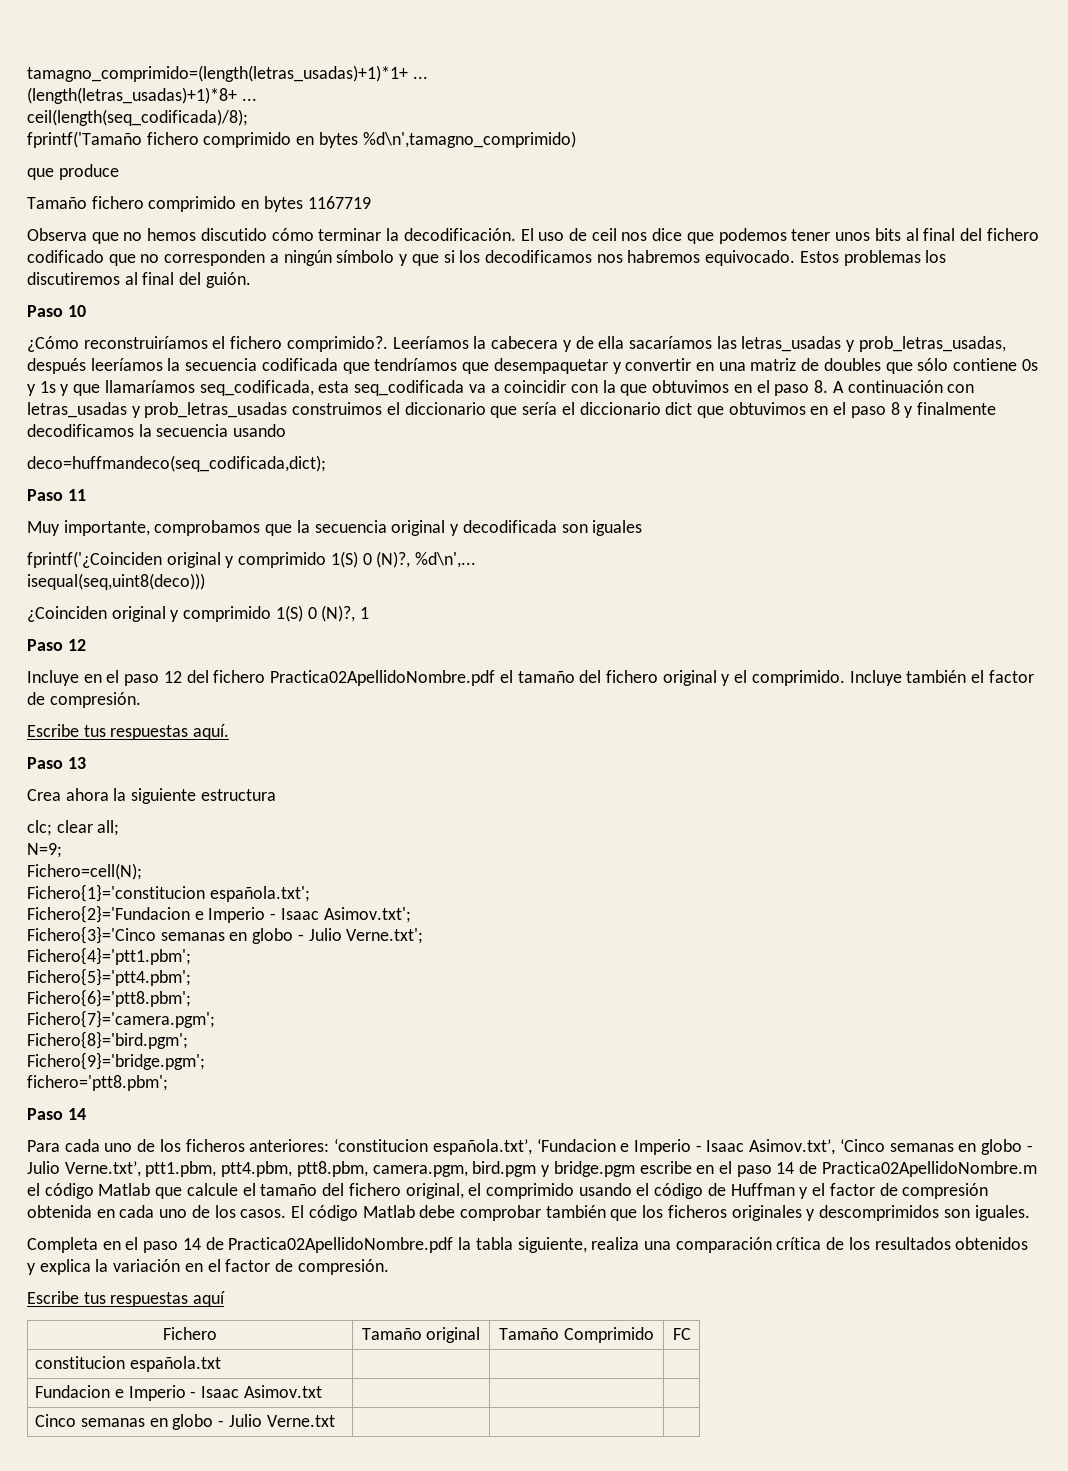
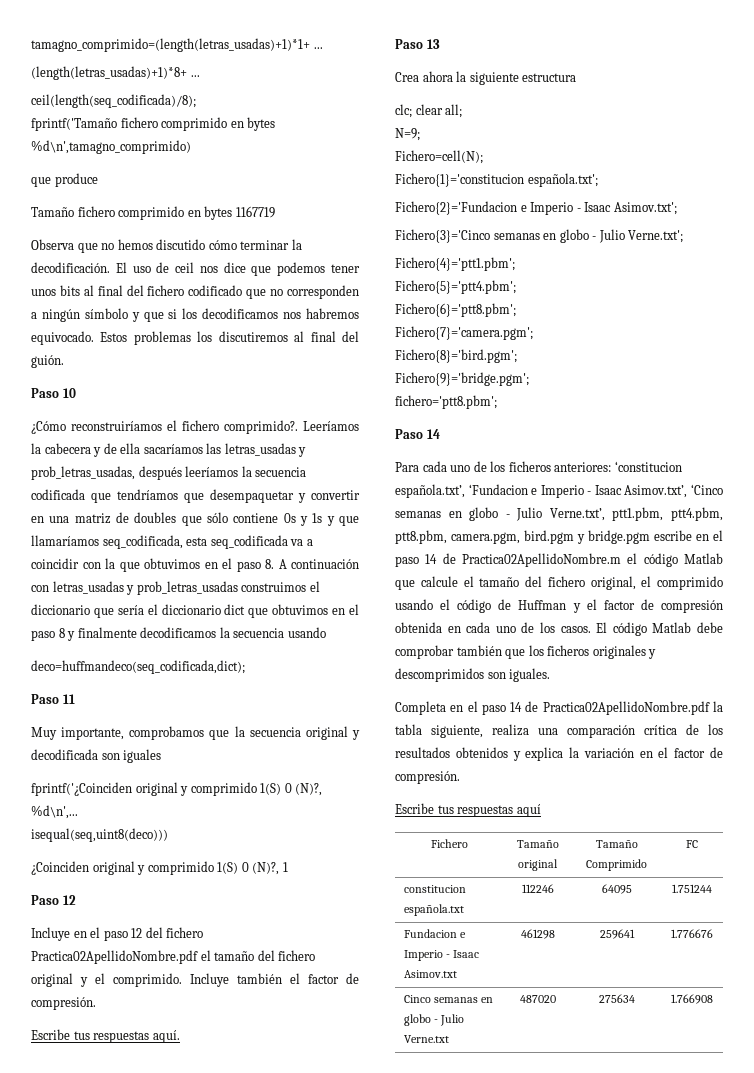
(221, 1364) | | -> [521,884,554,893] [601,884,632,894] [671,884,712,893] 112246 | 64095 | 1.751244
(322, 1391) | | -> [520,929,555,939] [599,929,635,939] [670,929,713,938] 461298 | 259641 | 1.776676
(335, 1421) | | -> [519,995,556,1003] [598,994,635,1003] [670,994,713,1004] 487020 | 275634 | 1.766908

